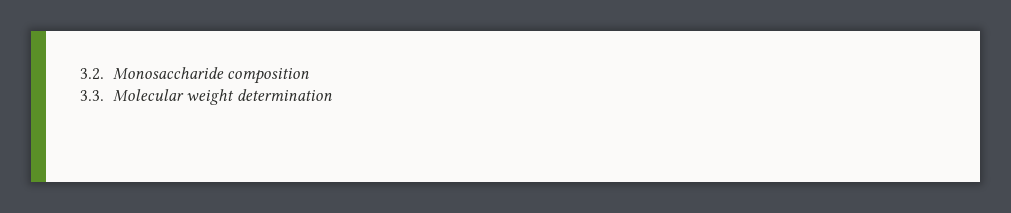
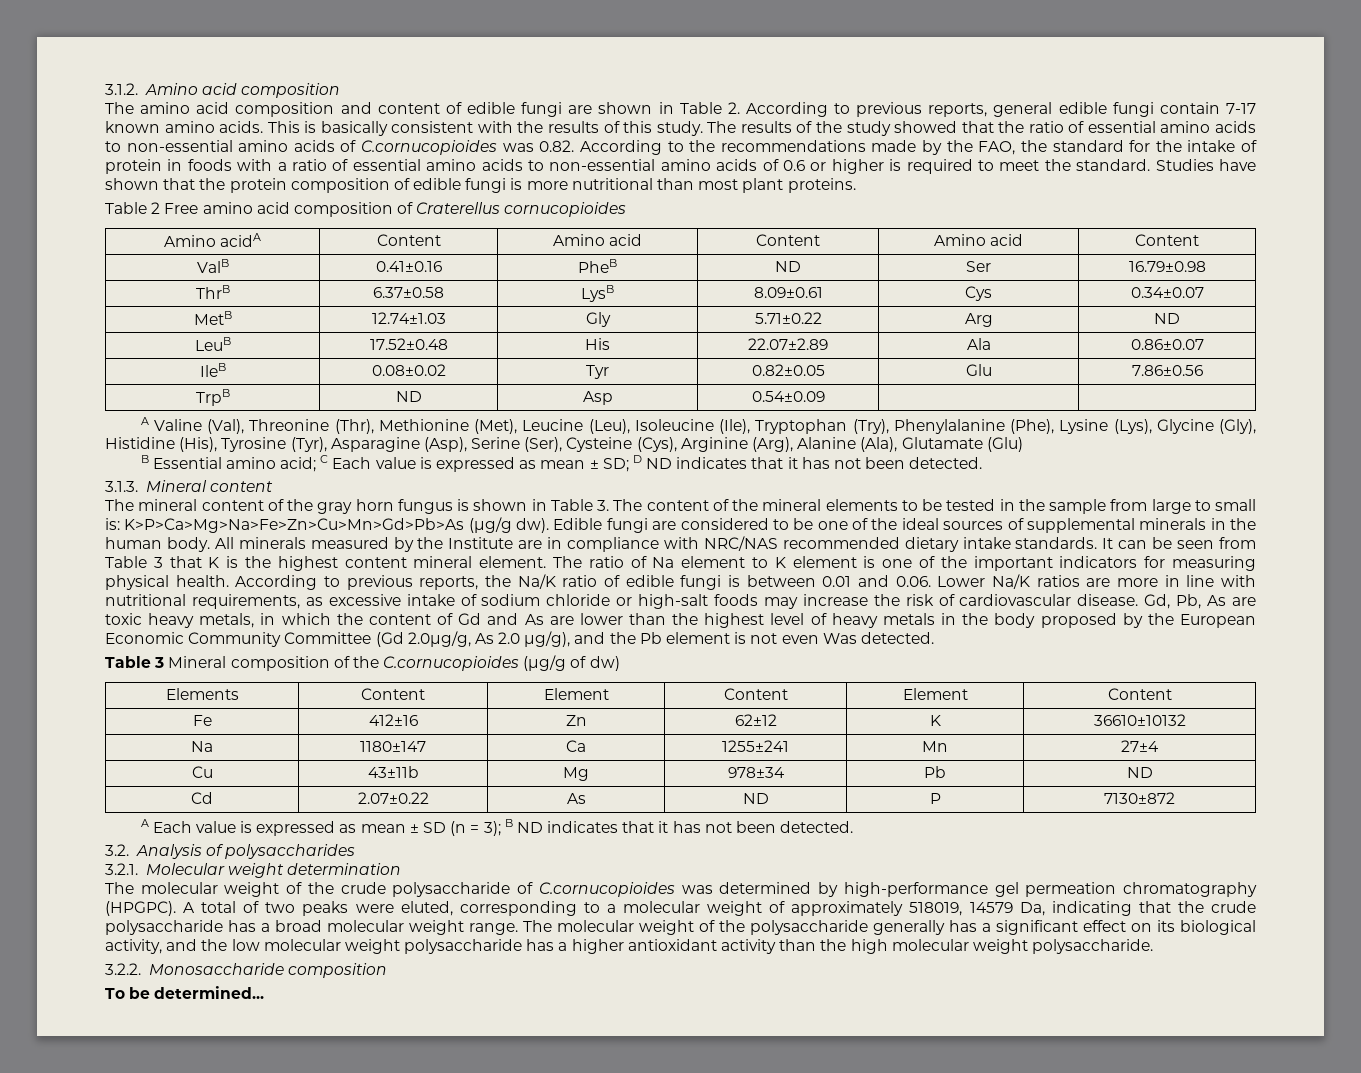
[80,67,310,84] [80,89,332,105] 3.2. Monosaccharide composition // 3.3. Molecular weight determination -> [105,83,341,98] [105,102,1256,117] [105,121,1256,136] [105,140,1257,155] [105,159,1256,174] [105,178,856,193] [105,202,627,217] [163,233,262,247] [376,234,441,246] [552,234,643,246] [756,234,820,246] [933,234,1024,246] [1135,234,1199,246] [196,259,229,273] [375,261,442,272] [578,259,617,273] [775,261,801,272] [966,261,991,272] [1128,261,1206,272] [195,285,230,299] [373,287,444,298] [581,285,614,302] [753,287,823,298] [965,286,992,301] [1130,287,1204,298] [193,311,232,325] [371,312,446,324] [585,312,611,327] [754,312,822,324] [964,313,993,327] [1154,313,1180,324] [194,337,231,351] [369,338,448,350] [585,338,610,350] [748,338,828,350] [966,338,991,350] [1130,339,1204,350] [199,363,226,377] [371,364,446,376] [586,365,609,379] [751,364,825,376] [965,364,992,376] [1131,365,1203,376] [195,389,230,406] [395,391,422,402] [582,391,613,405] [751,391,825,402] [140,417,1256,434] [105,437,1023,452] [140,455,983,472] [105,480,273,492] [105,499,1256,514] [105,517,1256,533] [105,536,1257,552] [105,556,1256,571] [105,574,1256,590] [105,594,1257,609] [105,613,1257,628] [105,631,934,647] [105,655,620,671] [165,688,239,700] [361,688,425,700] [543,688,609,700] [723,688,788,700] [902,688,968,700] [1107,688,1172,700] [192,715,212,726] [368,714,418,726] [565,715,587,726] [734,714,777,726] [929,715,941,726] [1093,714,1186,726] [191,741,213,752] [360,741,426,752] [566,740,586,752] [722,740,789,752] [922,741,948,752] [1121,740,1159,752] [191,766,213,778] [367,766,419,778] [563,767,589,781] [727,767,785,778] [924,766,946,778] [1126,767,1153,778] [191,792,213,804] [357,792,429,804] [566,793,586,804] [742,793,769,804] [929,793,941,804] [1104,792,1175,804] [140,819,854,836] [105,844,356,859] [105,863,402,878] [105,882,1257,897] [105,901,1256,916] [105,920,1256,935] [105,939,1154,954] [105,963,387,978] [105,986,265,999] 3.1.2. Amino acid composition // The amino acid composition and content of edible fungi are shown in Table 2. According to previous reports, general edible fungi contain 7-17 known amino acids. This is basically consistent with the results of this study. The results of the study showed that the ratio of essential amino acids to non-essential amino acids of C.cornucopioides was 0.82. According to the recommendations made by the FAO, the standard for the intake of protein in foods with a ratio of essential amino acids to non-essential amino acids of 0.6 or higher is required to meet the standard. Studies have shown that the protein composition of edible fungi is more nutritional than most plant proteins. // Table 2 Free amino acid composition of Craterellus cornucopioides // Amino acidA | Content | Amino acid | Content | Amino acid | Content // ValB | 0.41±0.16 | PheB | ND | Ser | 16.79±0.98 // ThrB | 6.37±0.58 | LysB | 8.09±0.61 | Cys | 0.34±0.07 // MetB | 12.74±1.03 | Gly | 5.71±0.22 | Arg | ND // LeuB | 17.52±0.48 | His | 22.07±2.89 | Ala | 0.86±0.07 // IleB | 0.08±0.02 | Tyr | 0.82±0.05 | Glu | 7.86±0.56 // TrpB | ND | Asp | 0.54±0.09 | | // A Valine (Val), Threonine (Thr), Methionine (Met), Leucine (Leu), Isoleucine (Ile), Tryptophan (Try), Phenylalanine (Phe), Lysine (Lys), Glycine (Gly), Histidine (His), Tyrosine (Tyr), Asparagine (Asp), Serine (Ser), Cysteine (Cys), Arginine (Arg), Alanine (Ala), Glutamate (Glu) // B Essential amino acid; C Each value is expressed as mean ± SD; D ND indicates that it has not been detected. // 3.1.3. Mineral content // The mineral content of the gray horn fungus is shown in Table 3. The content of the mineral elements to be tested in the sample from large to small is: K>P>Ca>Mg>Na>Fe>Zn>Cu>Mn>Gd>Pb>As (μg/g dw). Edible fungi are considered to be one of the ideal sources of supplemental minerals in the human body. All minerals measured by the Institute are in compliance with NRC/NAS recommended dietary intake standards. It can be seen from Table 3 that K is the highest content mineral element. The ratio of Na element to K element is one of the important indicators for measuring physical health. According to previous reports, the Na/K ratio of edible fungi is between 0.01 and 0.06. Lower Na/K ratios are more in line with nutritional requirements, as excessive intake of sodium chloride or high-salt foods may increase the risk of cardiovascular disease. Gd, Pb, As are toxic heavy metals, in which the content of Gd and As are lower than the highest level of heavy metals in the body proposed by the European Economic Community Committee (Gd 2.0μg/g, As 2.0 μg/g), and the Pb element is not even Was detected. // Table 3 Mineral composition of the C.cornucopioides (μg/g of dw) // Elements | Content | Element | Content | Element | Content // Fe | 412±16 | Zn | 62±12 | K | 36610±10132 // Na | 1180±147 | Ca | 1255±241 | Mn | 27±4 // Cu | 43±11b | Mg | 978±34 | Pb | ND // Cd | 2.07±0.22 | As | ND | P | 7130±872 // A Each value is expressed as mean ± SD (n = 3); B ND indicates that it has not been detected. // 3.2. Analysis of polysaccharides // 3.2.1. Molecular weight determination // The molecular weight of the crude polysaccharide of C.cornucopioides was determined by high-performance gel permeation chromatography (HPGPC). A total of two peaks were eluted, corresponding to a molecular weight of approximately 518019, 14579 Da, indicating that the crude polysaccharide has a broad molecular weight range. The molecular weight of the polysaccharide generally has a significant effect on its biological activity, and the low molecular weight polysaccharide has a higher antioxidant activity than the high molecular weight polysaccharide. // 3.2.2. Monosaccharide composition // To be determined...

